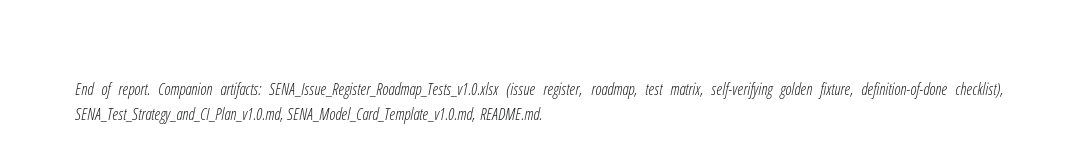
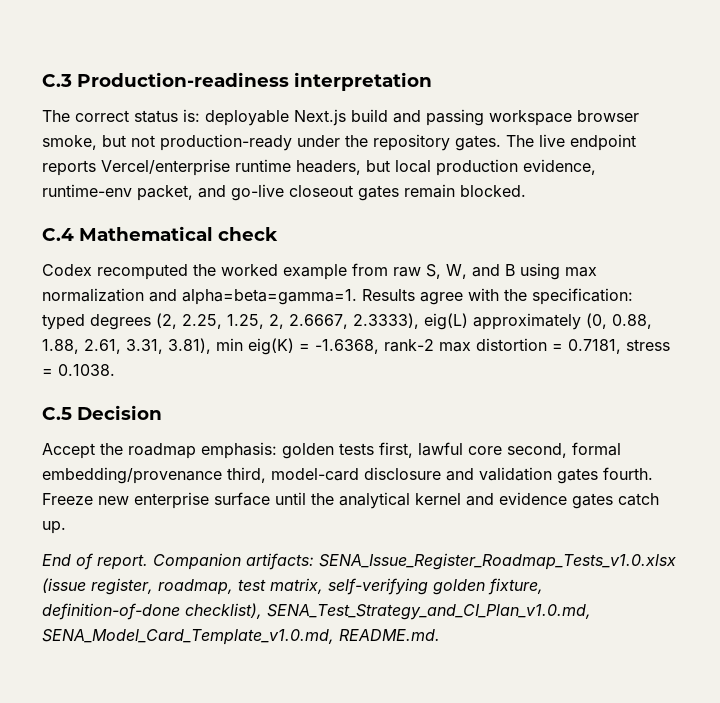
(75, 88) none -> [42,72,432,91] [42,109,639,126] [42,134,636,151] [42,159,596,176] [42,184,526,201] [42,226,278,241] [42,263,597,280] [42,288,633,305] [42,313,652,330] [42,338,670,355] [42,364,115,376] [42,405,162,420] [42,442,621,459] [42,467,653,484] [42,492,659,509] [42,521,66,534] C.3 Production-readiness interpretation // The correct status is: deployable Next.js build and passing workspace browser smoke, but not production-ready under the repository gates. The live endpoint reports Vercel/enterprise runtime headers, but local production evidence, runtime-env packet, and go-live closeout gates remain blocked. // C.4 Mathematical check // Codex recomputed the worked example from raw S, W, and B using max normalization and alpha=beta=gamma=1. Results agree with the specification: typed degrees (2, 2.25, 1.25, 2, 2.6667, 2.3333), eig(L) approximately (0, 0.88, 1.88, 2.61, 3.31, 3.81), min eig(K) = -1.6368, rank-2 max distortion = 0.7181, stress = 0.1038. // C.5 Decision // Accept the roadmap emphasis: golden tests first, lawful core second, formal embedding/provenance third, model-card disclosure and validation gates fourth. Freeze new enterprise surface until the analytical kernel and evidence gates catch up. //

